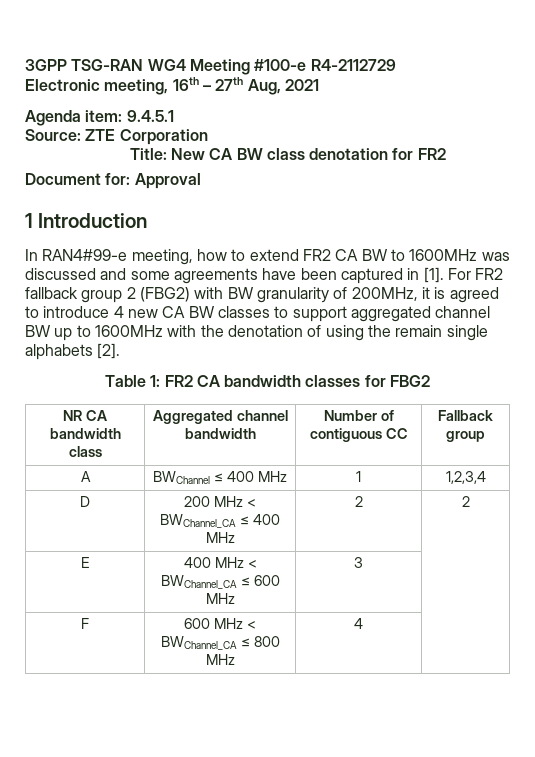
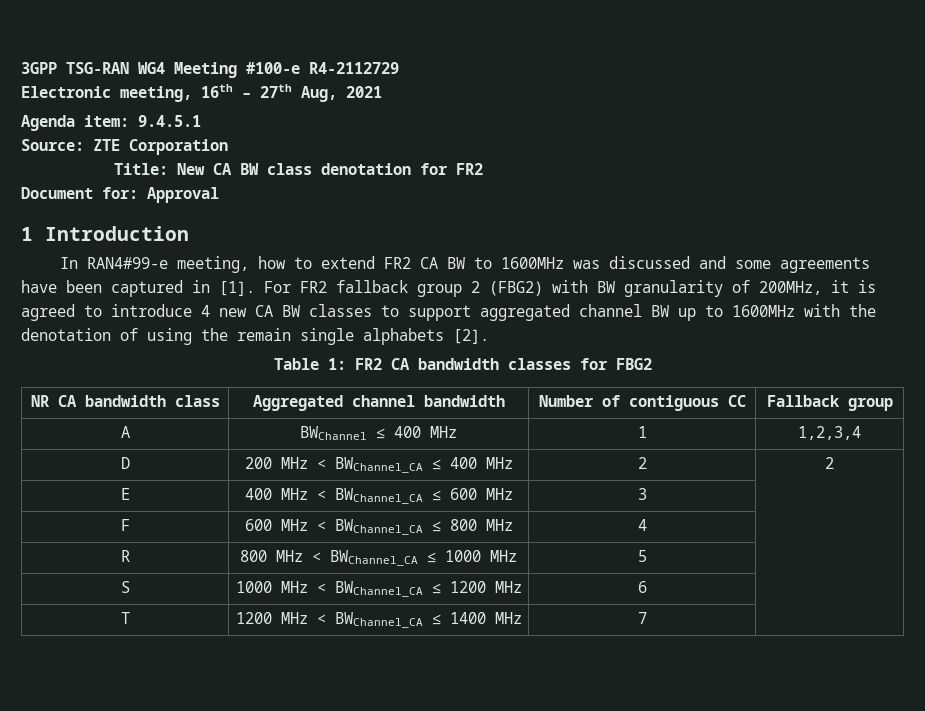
(363, 623) none -> [120,550,130,562] [240,550,517,566] [637,550,647,562] [120,581,130,593] [235,581,522,597] [637,581,647,593] [120,612,130,624] [235,612,522,628] [637,612,647,624] // R | 800 MHz < BWChannel_CA ≤ 1000 MHz | 5 | // S | 1000 MHz < BWChannel_CA ≤ 1200 MHz | 6 | // T | 1200 MHz < BWChannel_CA ≤ 1400 MHz | 7 |

